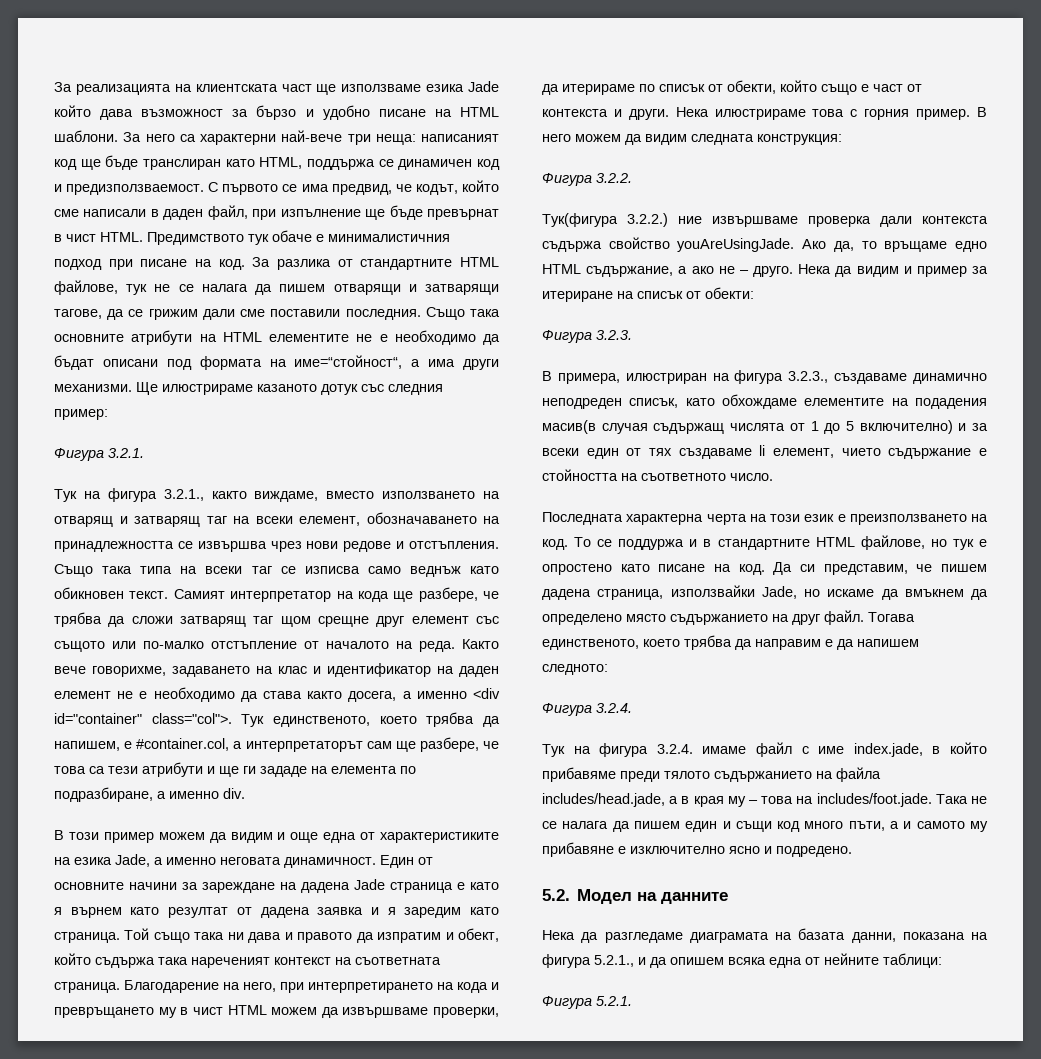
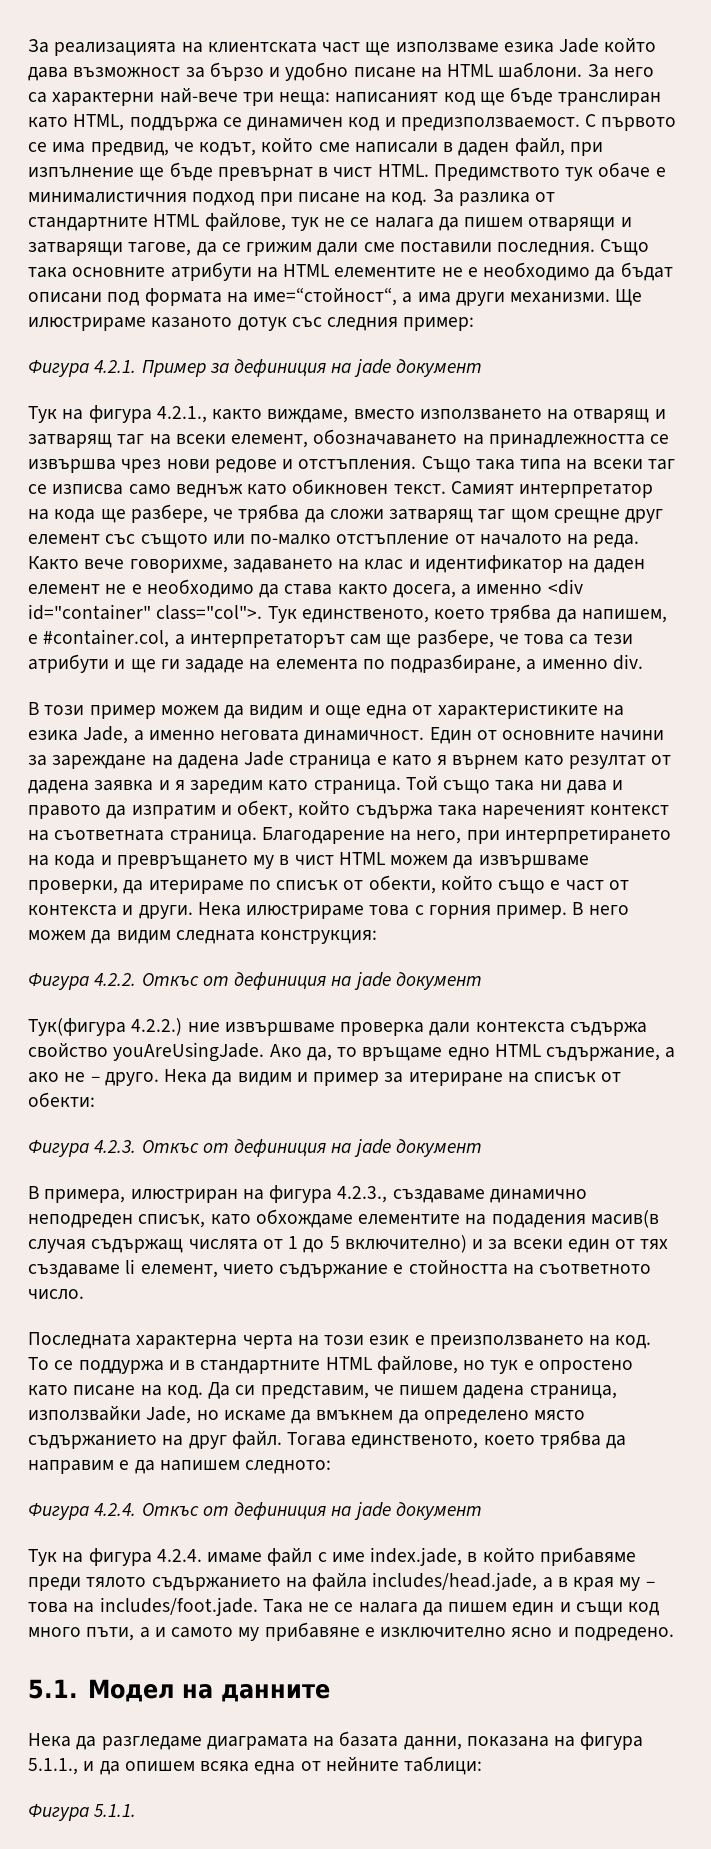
[108,448,144,458] [54,488,204,502] 3.2.1. // Тук на фигура 3.2.1., -> [94,359,482,377] [28,405,207,423] 4.2.1. Пример за дефиниция на jade документ // Тук на фигура 4.2.1.,
[596,173,632,183] 3.2.2. -> [94,972,482,990] 4.2.2. Откъс от дефиниция на jade документ
[627,213,668,227] 3.2.2.) -> [131,1018,183,1036] 4.2.2.)
[596,330,632,340] 3.2.3. -> [94,1139,482,1157] 4.2.3. Откъс от дефиниция на jade документ
[788,371,829,383] 3.2.3., -> [337,1186,388,1203] 4.2.3.,
[596,703,632,713] [542,743,693,757] 3.2.4. // Тук на фигура 3.2.4. -> [94,1502,482,1520] [28,1548,202,1566] 4.2.4. Откъс от дефиниция на jade документ // Тук на фигура 4.2.4.
[542,889,570,901] 5.2. -> [28,1679,78,1699] 5.1.
[594,955,634,967] 5.2.1., -> [28,1758,78,1775] 5.1.1.,
[596,996,632,1006] 5.2.1. -> [94,1804,137,1817] 5.1.1.

